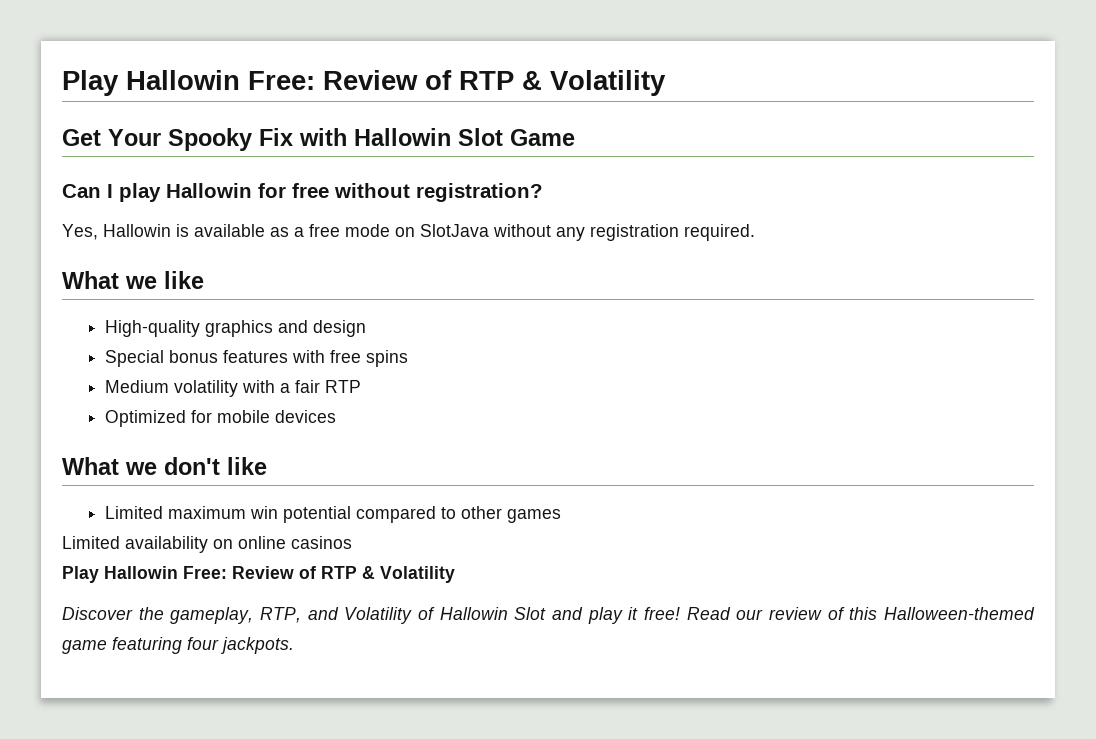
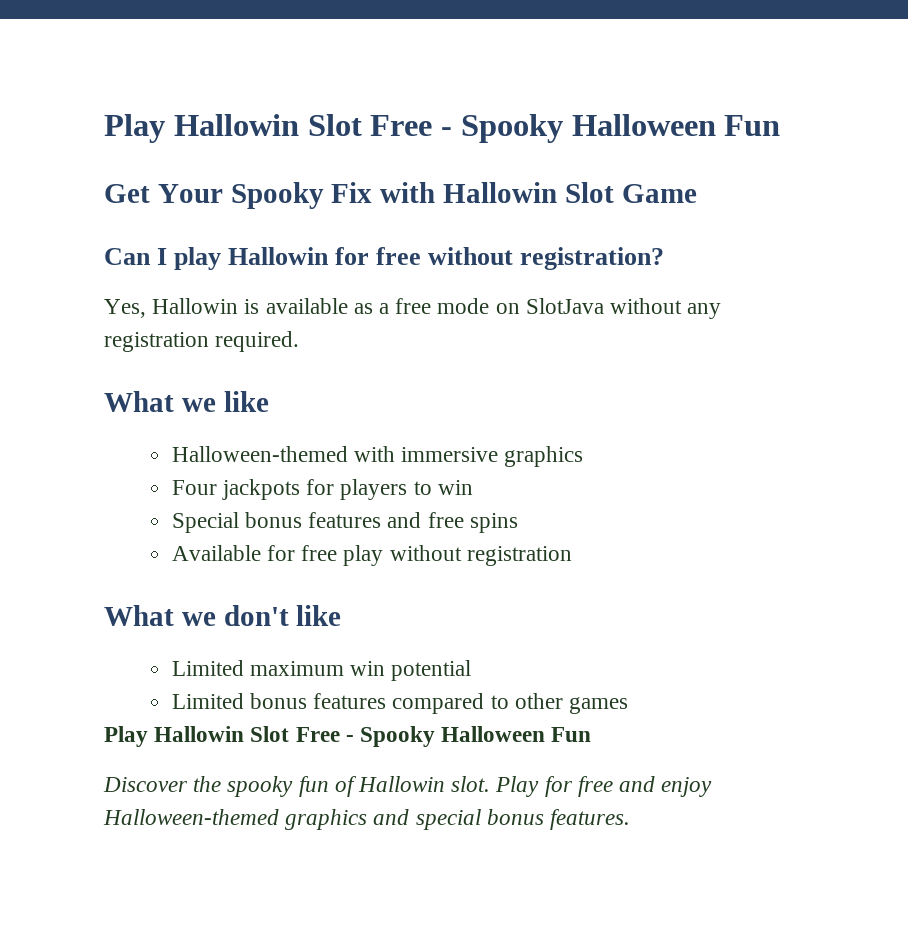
[62,70,666,96] Play Hallowin Free: Review of RTP & Volatility -> [104,114,781,143] Play Hallowin Slot Free - Spooky Halloween Fun
[104,320,366,337] High-quality graphics and design -> [171,446,584,467] [171,479,473,500] Halloween-themed with immersive graphics // Four jackpots for players to win
[291,350,325,363] with -> [387,512,422,528] and
[104,380,361,397] [104,410,336,427] Medium volatility with a fair RTP // Optimized for mobile devices -> [171,545,572,566] Available for free play without registration
(351, 514) none -> [171,693,387,709] // Limited bonus features
[62,536,352,553] [62,566,455,583] [62,607,1035,624] [62,637,294,654] Limited availability on online casinos // Play Hallowin Free: Review of RTP & Volatility // Discover the gameplay, RTP, and Volatility of Hallowin Slot and play it free! Read our review of this Halloween-themed game featuring four jackpots. -> [104,726,592,747] [103,776,713,797] [103,809,631,830] Play Hallowin Slot Free - Spooky Halloween Fun // Discover the spooky fun of Hallowin slot. Play for free and enjoy Halloween-themed graphics and special bonus features.

